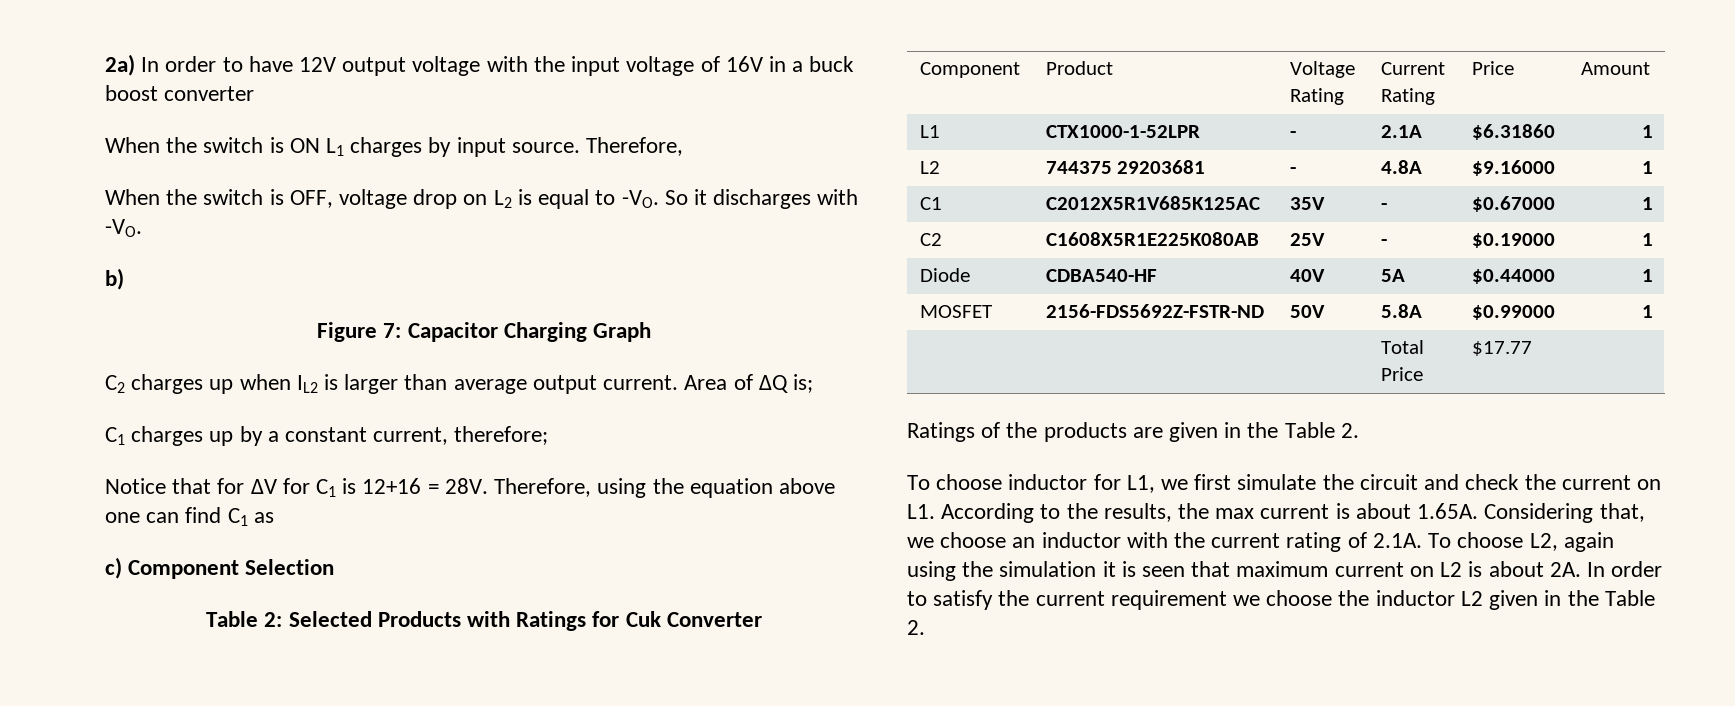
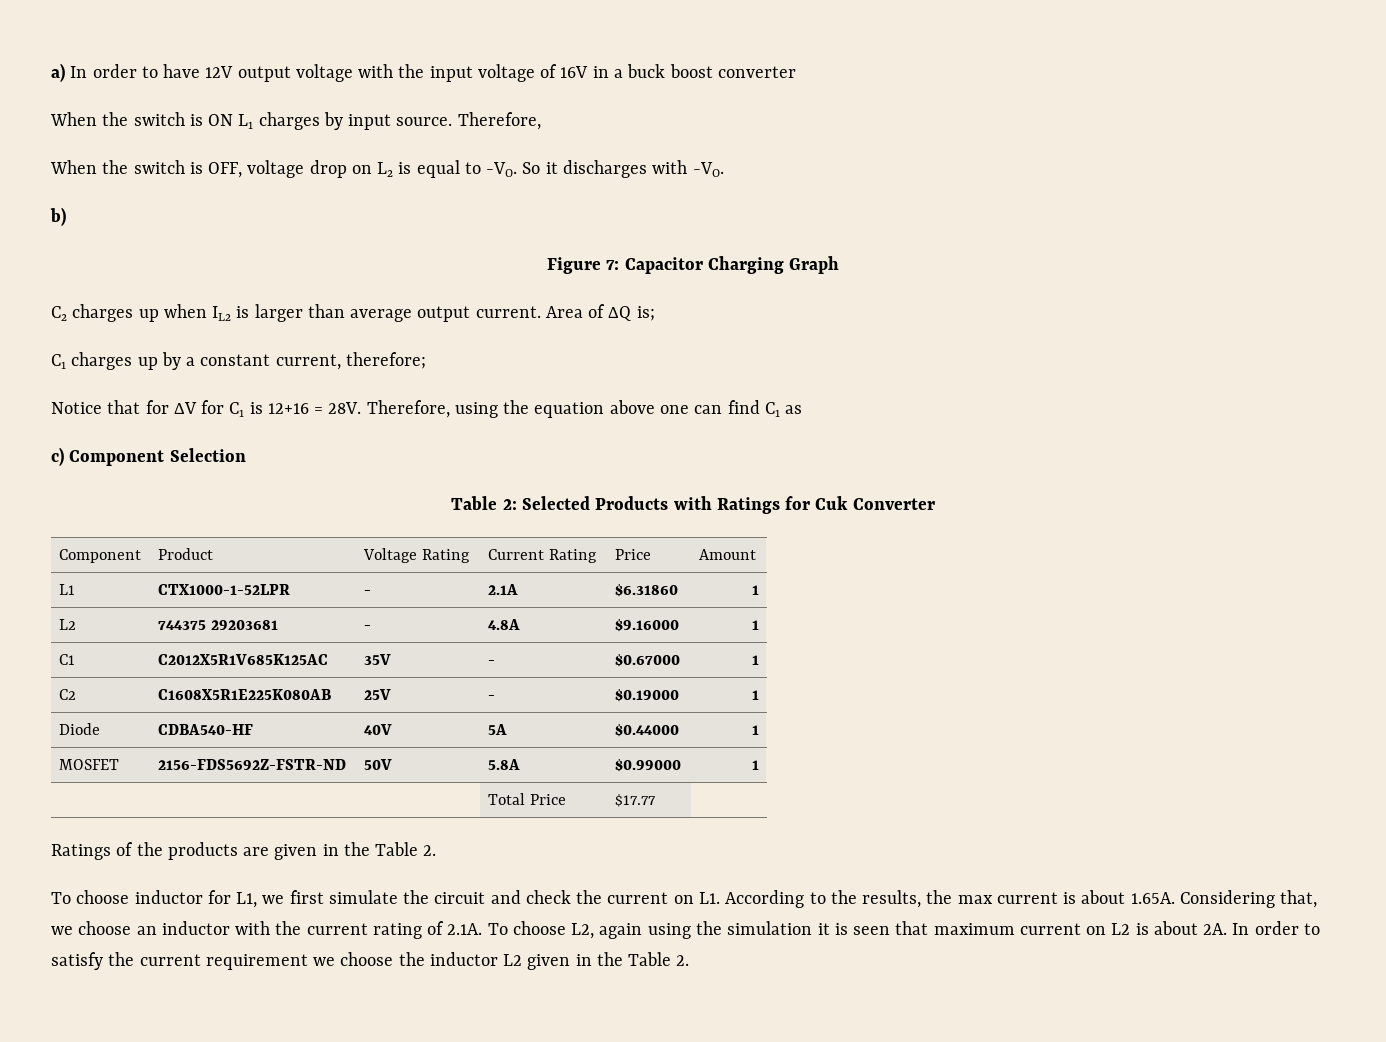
[105,54,135,76] 2a) -> [51,63,65,82] a)

